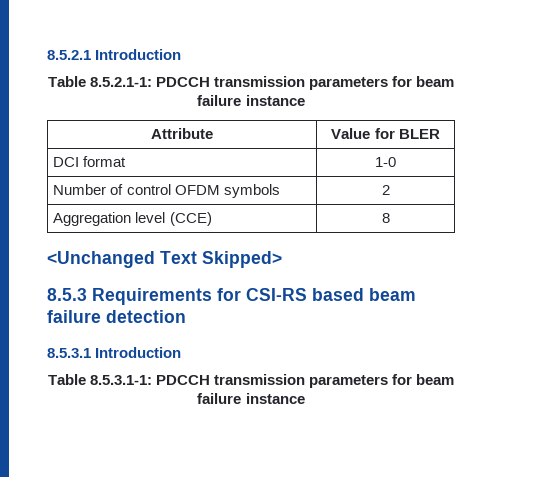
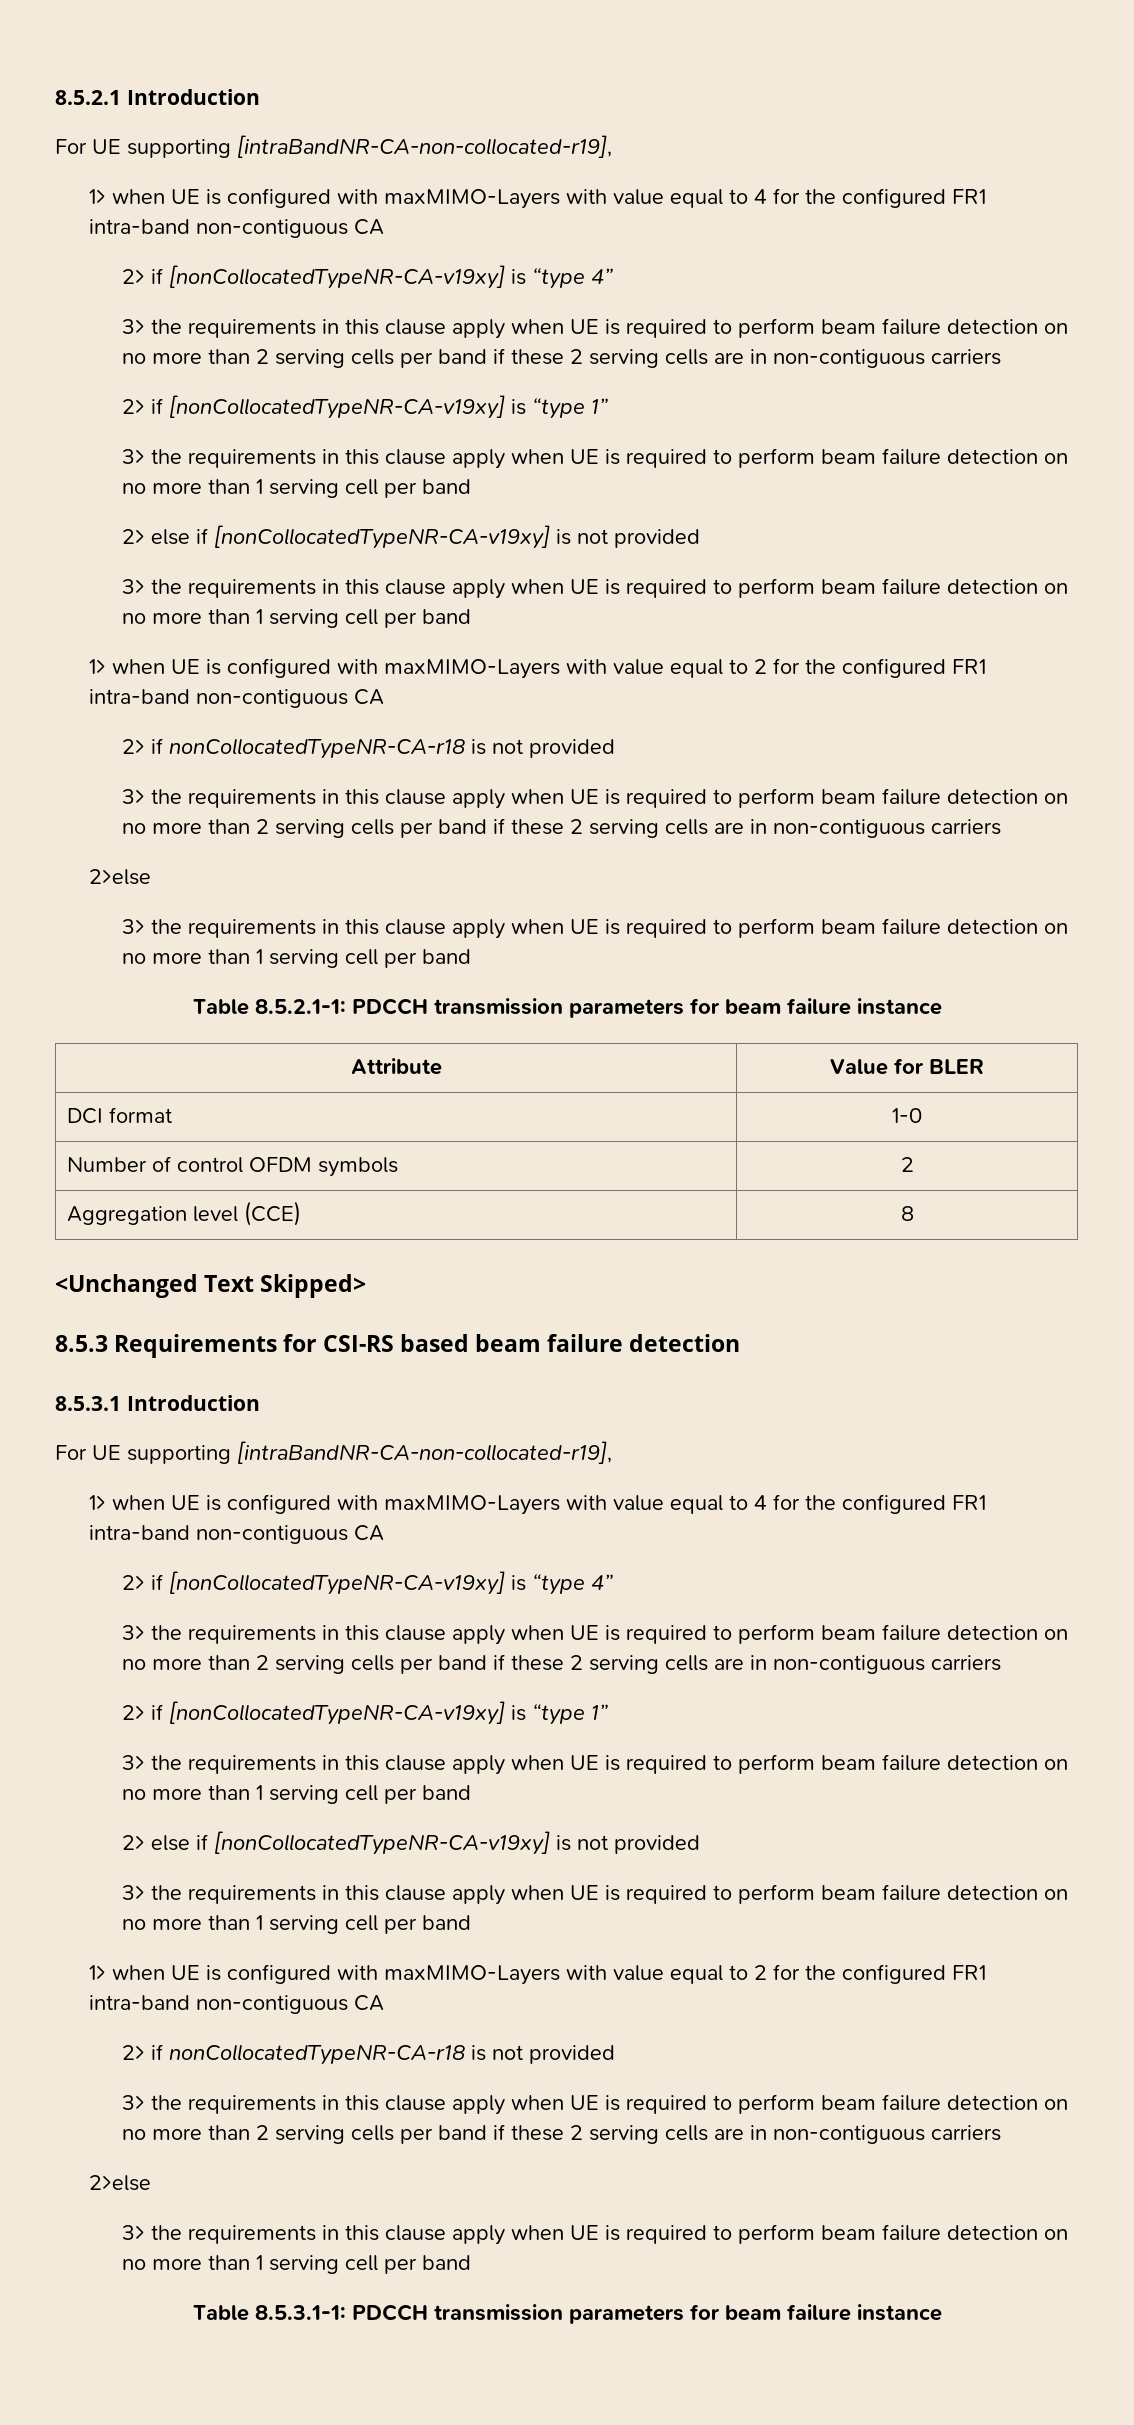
(182, 54) none -> [55,135,612,158] [88,188,986,209] [88,219,384,238] [122,265,614,289] [122,318,1069,339] [122,348,1002,368] [122,395,609,419] [122,448,1069,469] [122,479,472,498] [122,525,701,549] [122,578,1069,599] [122,609,472,628] [88,658,986,679] [88,689,384,708] [122,738,616,759] [122,788,1069,809] [122,818,1002,838] [88,869,151,885] [122,918,1069,939] [122,949,472,968] // For UE supporting [intraBandNR-CA-non-collocated-r19], // 1> when UE is configured with maxMIMO-Layers with value equal to 4 for the configured FR1 intra-band non-contiguous CA // 2> if [nonCollocatedTypeNR-CA-v19xy] is “type 4” // 3> the requirements in this clause apply when UE is required to perform beam failure detection on no more than 2 serving cells per band if these 2 serving cells are in non-contiguous carriers // 2> if [nonCollocatedTypeNR-CA-v19xy] is “type 1” // 3> the requirements in this clause apply when UE is required to perform beam failure detection on no more than 1 serving cell per band // 2> else if [nonCollocatedTypeNR-CA-v19xy] is not provided // 3> the requirements in this clause apply when UE is required to perform beam failure detection on no more than 1 serving cell per band // 1> when UE is configured with maxMIMO-Layers with value equal to 2 for the configured FR1 intra-band non-contiguous CA // 2> if nonCollocatedTypeNR-CA-r18 is not provided // 3> the requirements in this clause apply when UE is required to perform beam failure detection on no more than 2 serving cells per band if these 2 serving cells are in non-contiguous carriers // 2>else // 3> the requirements in this clause apply when UE is required to perform beam failure detection on no more than 1 serving cell per band
(182, 352) none -> [55,1441,612,1464] [88,1494,986,1515] [88,1525,384,1544] [122,1571,614,1595] [122,1624,1069,1645] [122,1654,1002,1674] [122,1701,609,1725] [122,1754,1069,1775] [122,1785,472,1804] [122,1831,701,1855] [122,1884,1069,1905] [122,1915,472,1934] [88,1964,986,1985] [88,1995,384,2014] [122,2044,616,2065] [122,2094,1069,2115] [122,2124,1002,2144] [88,2175,151,2191] [122,2224,1069,2245] [122,2255,472,2274] // For UE supporting [intraBandNR-CA-non-collocated-r19], // 1> when UE is configured with maxMIMO-Layers with value equal to 4 for the configured FR1 intra-band non-contiguous CA // 2> if [nonCollocatedTypeNR-CA-v19xy] is “type 4” // 3> the requirements in this clause apply when UE is required to perform beam failure detection on no more than 2 serving cells per band if these 2 serving cells are in non-contiguous carriers // 2> if [nonCollocatedTypeNR-CA-v19xy] is “type 1” // 3> the requirements in this clause apply when UE is required to perform beam failure detection on no more than 1 serving cell per band // 2> else if [nonCollocatedTypeNR-CA-v19xy] is not provided // 3> the requirements in this clause apply when UE is required to perform beam failure detection on no more than 1 serving cell per band // 1> when UE is configured with maxMIMO-Layers with value equal to 2 for the configured FR1 intra-band non-contiguous CA // 2> if nonCollocatedTypeNR-CA-r18 is not provided // 3> the requirements in this clause apply when UE is required to perform beam failure detection on no more than 2 serving cells per band if these 2 serving cells are in non-contiguous carriers // 2>else // 3> the requirements in this clause apply when UE is required to perform beam failure detection on no more than 1 serving cell per band

